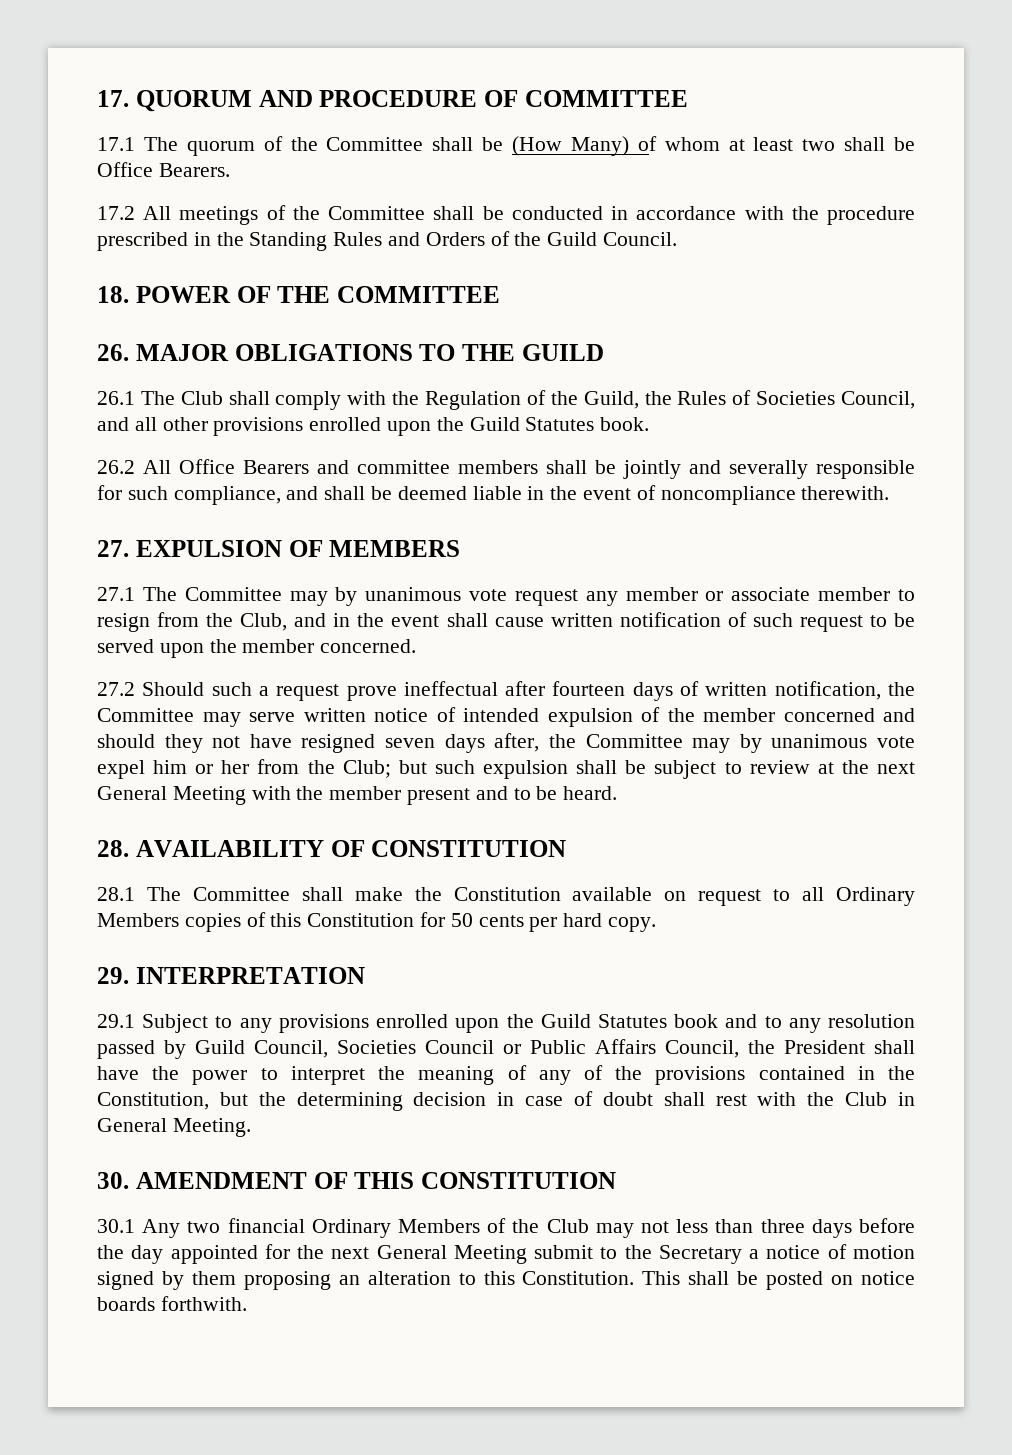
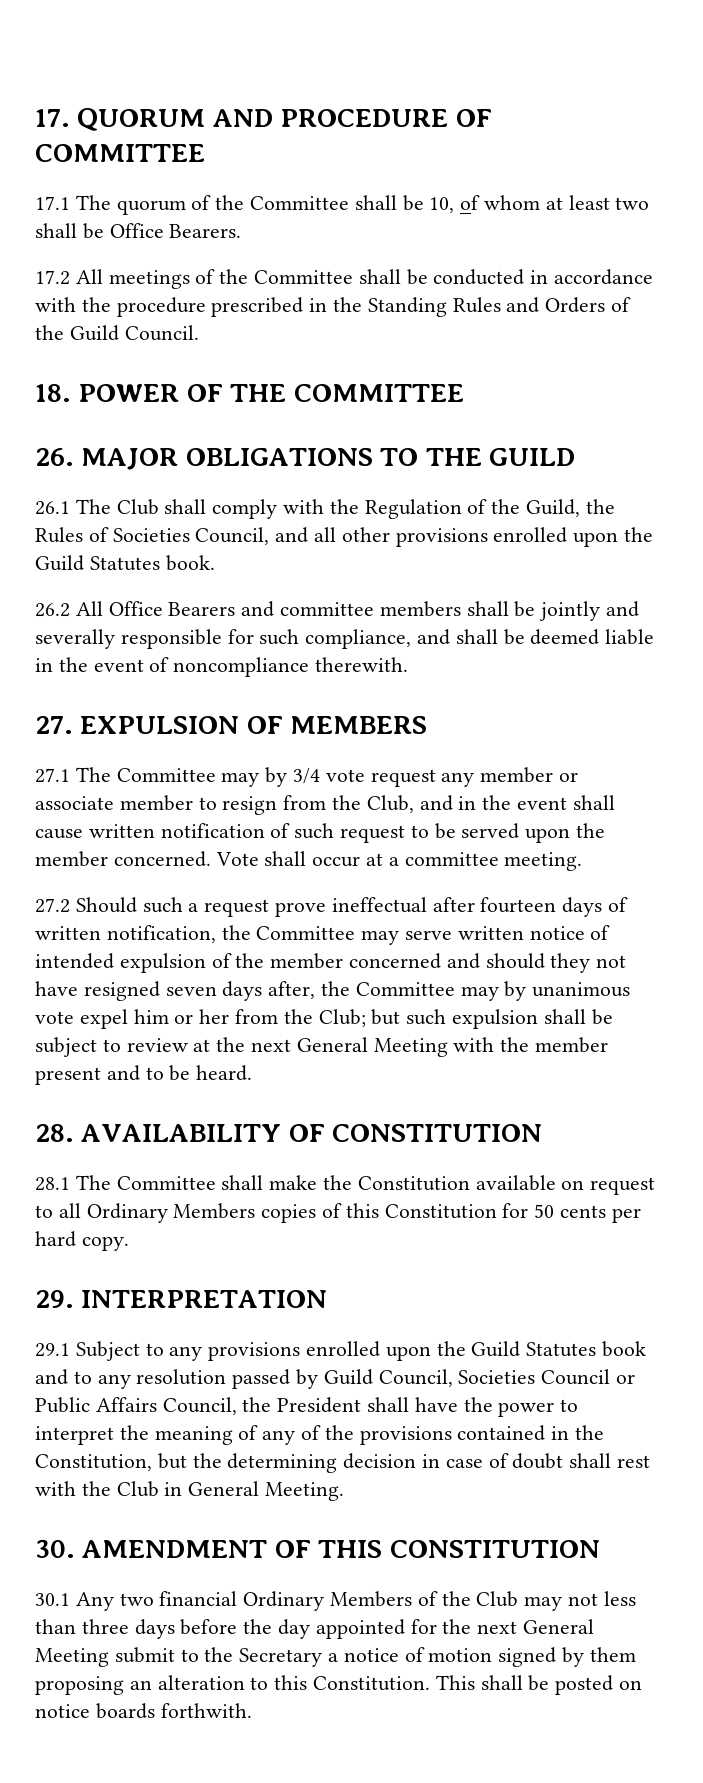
[512,136,629,156] (How Many) -> [429,197,455,213] 10,
[365,587,462,601] unanimous -> [293,768,321,784] 3/4
(417, 646) none -> [215,851,583,871] Vote shall occur at a committee meeting.

